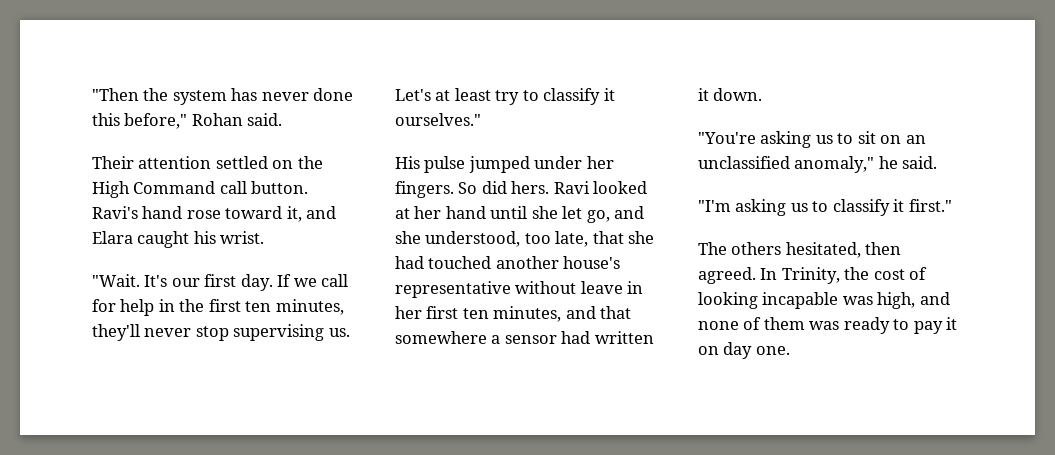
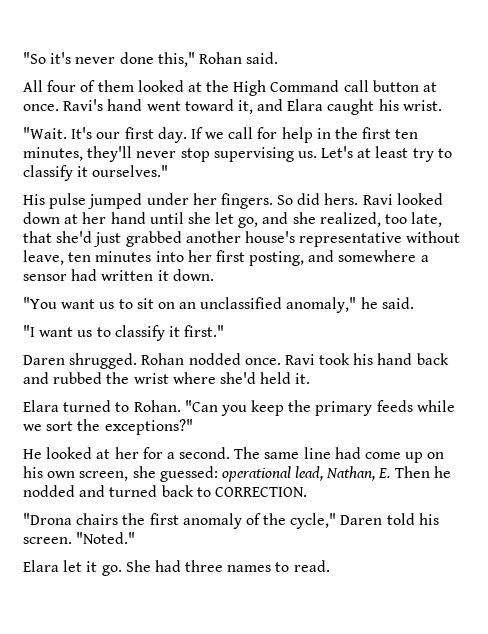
[92,88,354,105] [92,113,283,129] [92,156,294,169] "Then the system has never done this before," Rohan said. // Their attention settled on -> [23,52,279,67] [23,80,202,92] "So it's never done this," Rohan said. // All four of them looked at
[251,181,309,194] button. -> [372,80,438,92] [23,104,59,111] button at once.
[186,210,221,219] rose -> [146,101,181,111] went
(648, 187) none -> [23,212,60,224] down
[425,231,521,247] understood, -> [319,212,381,227] realized,
[628,231,655,244] [395,256,492,269] she had touched -> [56,231,182,247] she'd just grabbed
[580,281,644,294] [395,306,632,322] leave in her first ten minutes, and that -> [23,250,335,266] leave, ten minutes into her first posting, and
[698,131,812,148] "You're asking -> [23,297,96,309] "You want
[698,199,787,216] "I'm asking -> [23,325,74,337] "I want
[698,242,902,258] [698,267,928,284] [698,292,950,309] [698,317,958,334] [698,342,790,359] The others hesitated, then agreed. In Trinity, the cost of looking incapable was high, and none of them was ready to pay it on day one. -> [23,353,449,369] [23,372,311,384] [23,400,455,416] [23,419,193,435] [23,447,445,463] [23,466,451,482] [23,485,307,497] [23,513,439,529] [23,532,136,544] [23,560,330,576] Daren shrugged. Rohan nodded once. Ravi took his hand back and rubbed the wrist where she'd held it. // Elara turned to Rohan. "Can you keep the primary feeds while we sort the exceptions?" // He looked at her for a second. The same line had come up on his own screen, she guessed: operational lead, Nathan, E. Then he nodded and turned back to CORRECTION. // "Drona chairs the first anomaly of the cycle," Daren told his screen. "Noted." // Elara let it go. She had three names to read.

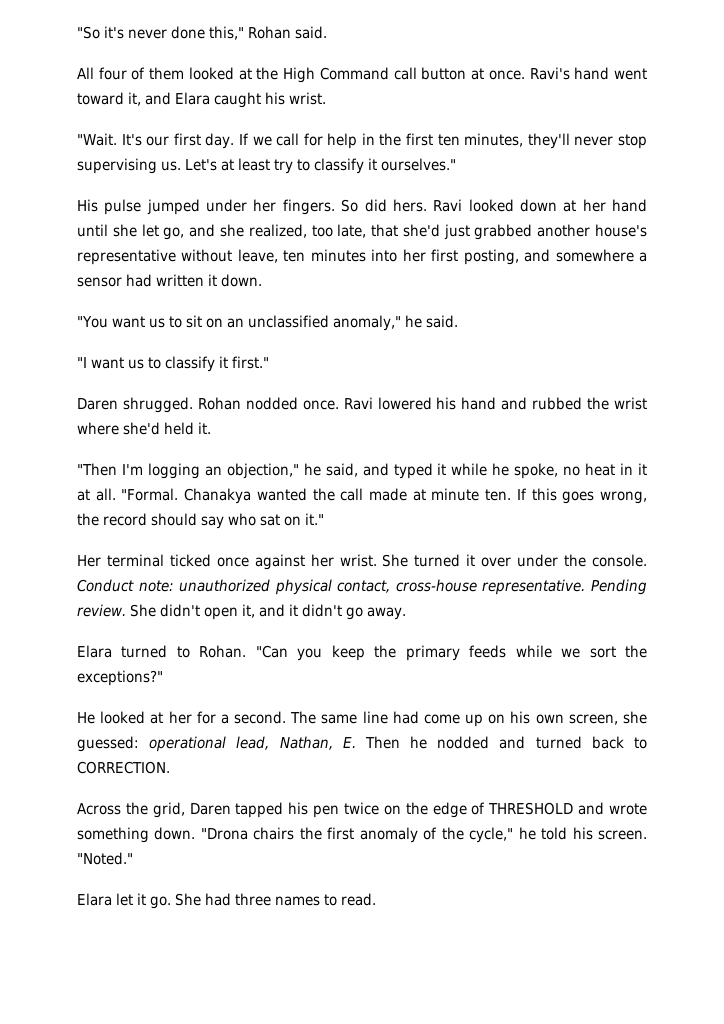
[319,353,351,365] took -> [377,397,432,410] lowered
[416,353,449,365] back -> (497, 403) none
(311, 378) none -> [77,463,647,479] [77,488,647,504] [77,513,324,529] [77,554,647,570] [77,579,647,595] [77,604,406,620] // "Then I'm logging an objection," he said, and typed it while he spoke, no heat in it at all. "Formal. Chanakya wanted the call made at minute ten. If this goes wrong, the record should say who sat on it." // Her terminal ticked once against her wrist. She turned it over under the console. Conduct note: unauthorized physical contact, cross-house representative. Pending review. She didn't open it, and it didn't go away.
(307, 492) none -> [77,802,647,818] [77,827,196,843] Across the grid, Daren tapped his pen twice on the edge of THRESHOLD and wrote something down.
[340,515,383,525] Daren -> [518,827,536,840] he

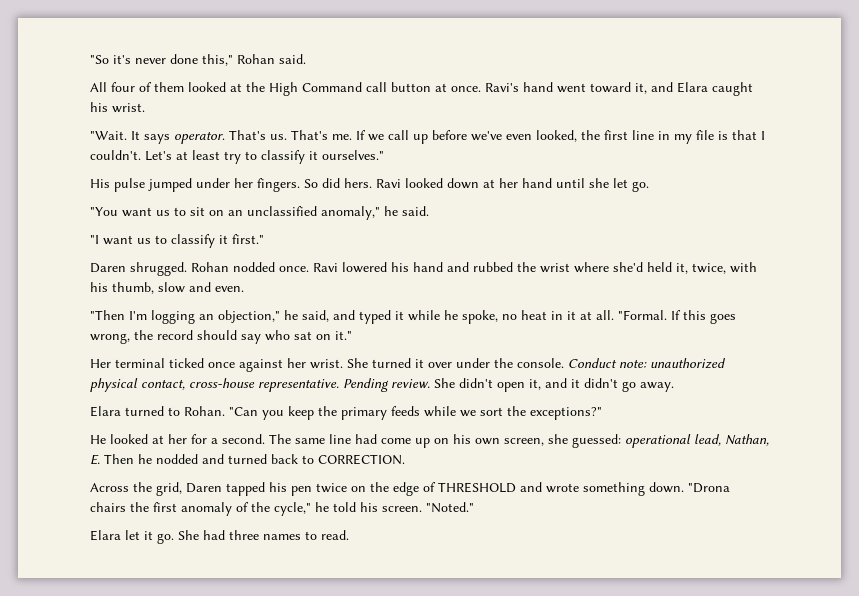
[121,133,647,149] [77,158,181,174] It's our first day. If we call for help in the first ten minutes, they'll never stop supervising us. -> [131,130,765,144] [90,150,141,160] It says operator. That's us. That's me. If we call up before we've even looked, the first line in my file is that I couldn't.
[163,224,647,240] [77,249,647,265] [77,274,262,287] go, and she realized, too late, that she'd just grabbed another house's representative without leave, ten minutes into her first posting, and somewhere a sensor had written it down. -> [632,181,649,192] go.
[198,422,211,434] it. -> [676,262,757,274] [90,282,244,294] it, twice, with his thumb, slow and even.
[184,488,512,504] Chanakya wanted the call made at minute ten. -> (667, 315) none

